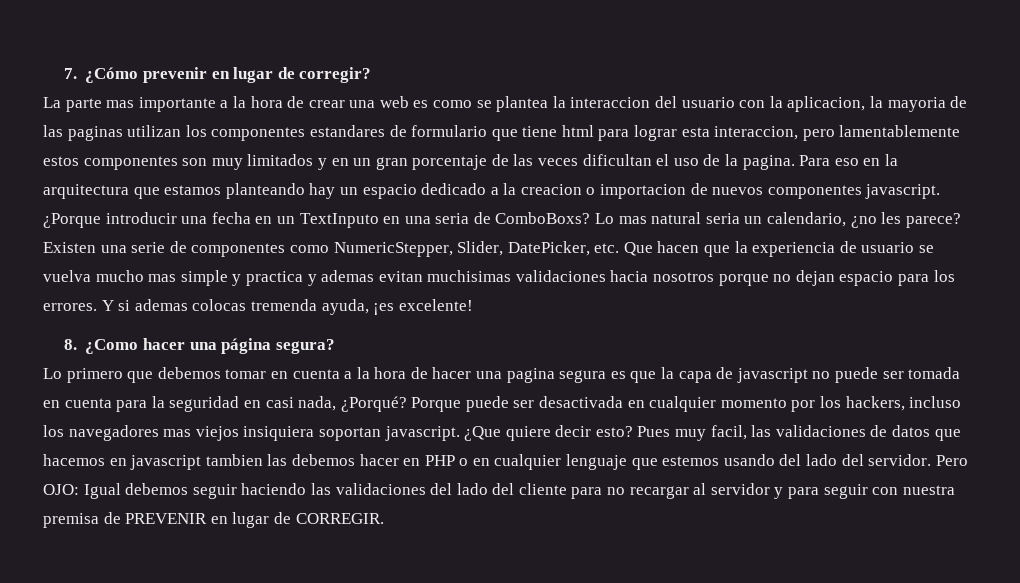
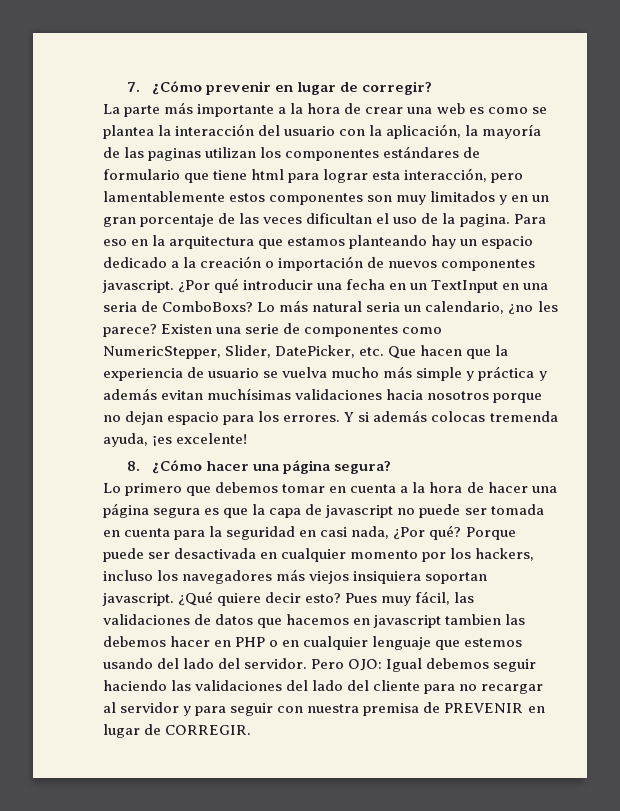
[106,100,135,108] mas -> [164,102,194,114] más
[570,97,651,108] interaccion -> [175,124,255,136] interacción
[787,96,946,112] aplicacion, la mayoria -> [386,124,542,139] aplicación, la mayoría
[309,125,385,137] estandares -> [383,146,460,158] estándares
[714,126,799,140] interaccion, -> [404,168,488,182] interacción,
[520,184,687,199] creacion o importacion -> [200,256,364,271] creación o importación
[43,213,101,228] ¿Porque -> [178,278,240,293] ¿Por qué
[299,213,379,228] TextInputo -> [431,280,499,293] TextInput
[618,216,647,224] mas -> [279,300,309,312] más
[148,274,177,282] mas -> [383,366,413,378] más
[245,270,512,286] practica y ademas evitan muchisimas -> [478,366,547,381] [103,388,292,400] práctica y además evitan muchísimas
[134,299,188,311] ademas -> [373,410,428,422] además
[85,339,139,354] ¿Como -> [151,460,202,474] ¿Cómo
[506,368,555,383] pagina -> [103,503,149,518] página
[340,396,407,412] ¿Porqué? -> [393,525,462,540] ¿Por qué?
[163,429,192,437] mas -> [276,569,306,581] más
[464,426,502,441] ¿Que -> [178,591,214,606] ¿Qué
[710,425,747,440] facil, -> [415,591,451,605] fácil,

